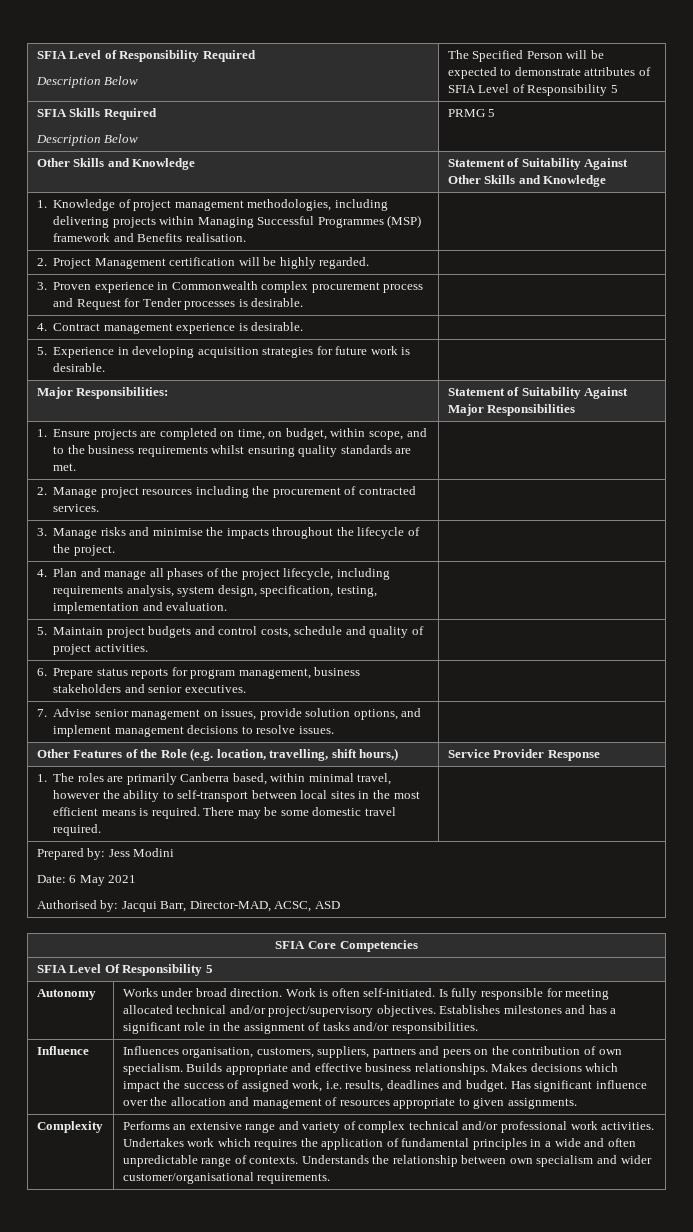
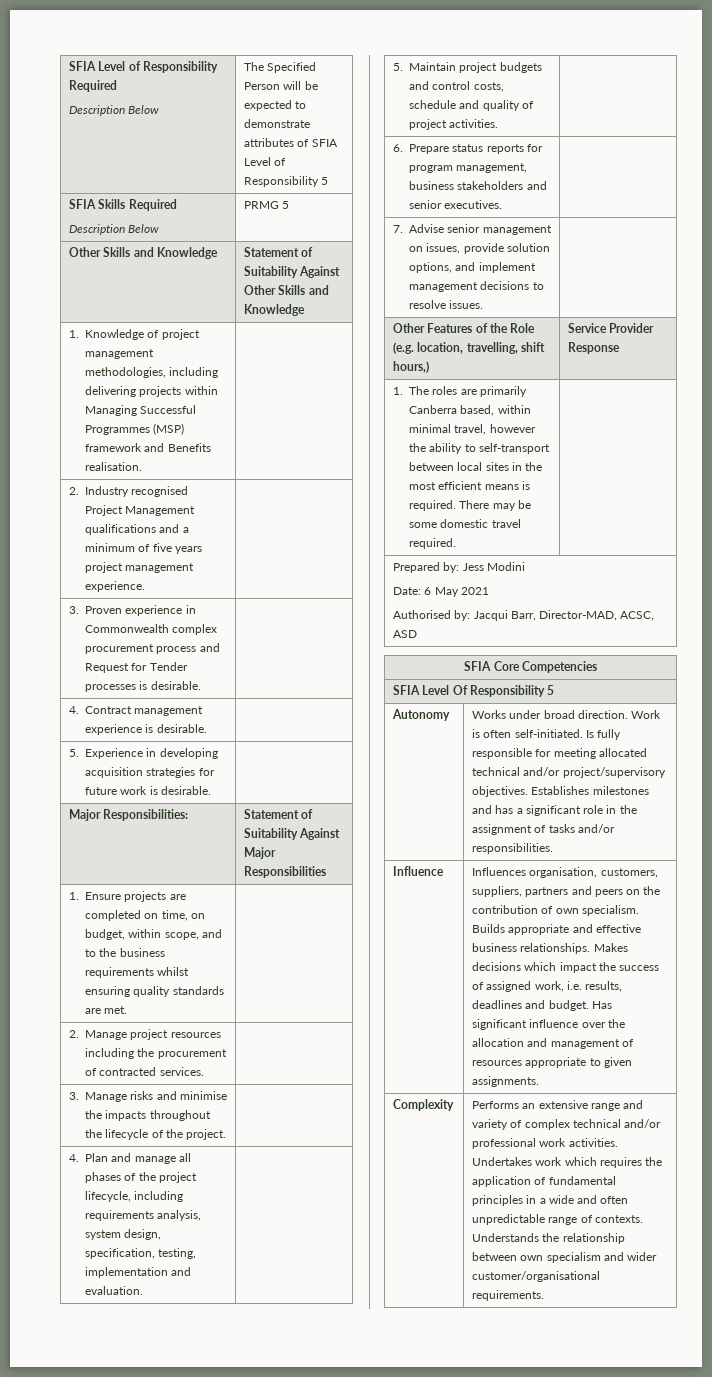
[53,257,370,269] Project Management certification will be highly regarded. -> [85,486,189,497] [85,505,196,516] [85,524,189,535] [85,543,202,554] [85,562,195,573] [85,581,146,592] Industry recognised Project Management qualifications and a minimum of five years project management experience.

